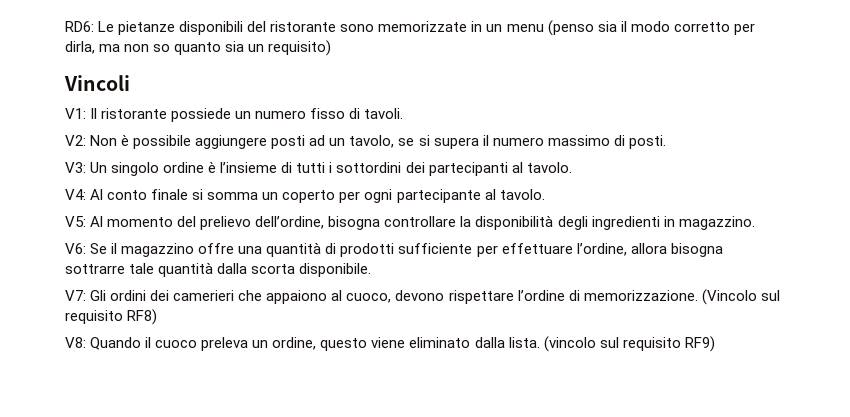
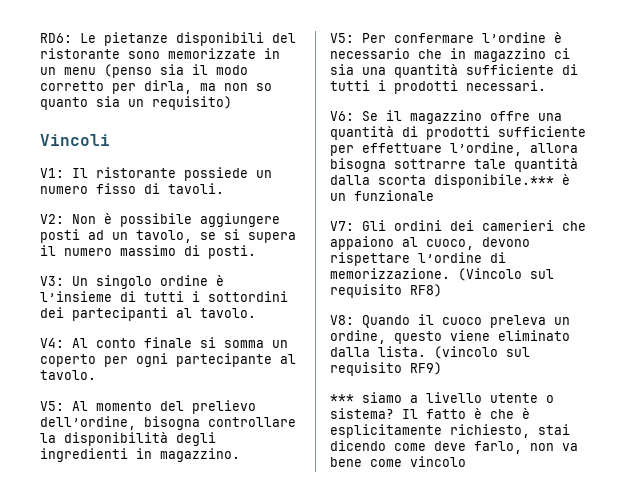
(755, 223) none -> [330,32,562,43] [330,48,570,62] [330,64,578,78] [330,80,546,94] // V5: Per confermare l’ordine è necessario che in magazzino ci sia una quantità sufficiente di tutti i prodotti necessari.
[299,263,372,277] disponibile. -> [434,174,570,188] [330,190,434,201] disponibile.*** è un funzionale
(715, 344) none -> [330,392,554,403] [330,408,530,419] [330,424,570,438] [330,440,578,454] [330,456,466,467] // *** siamo a livello utente o sistema? Il fatto è che è esplicitamente richiesto, stai dicendo come deve farlo, non va bene come vincolo

